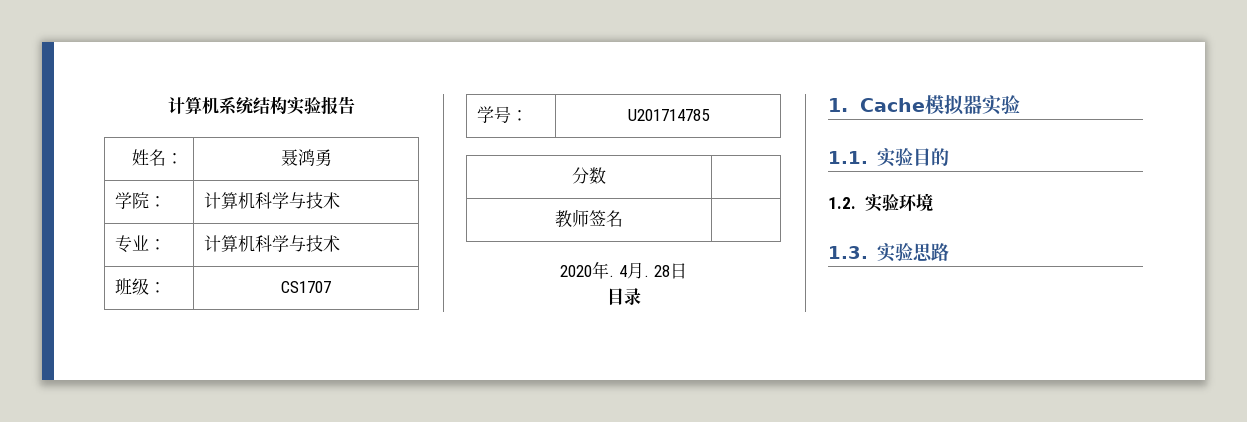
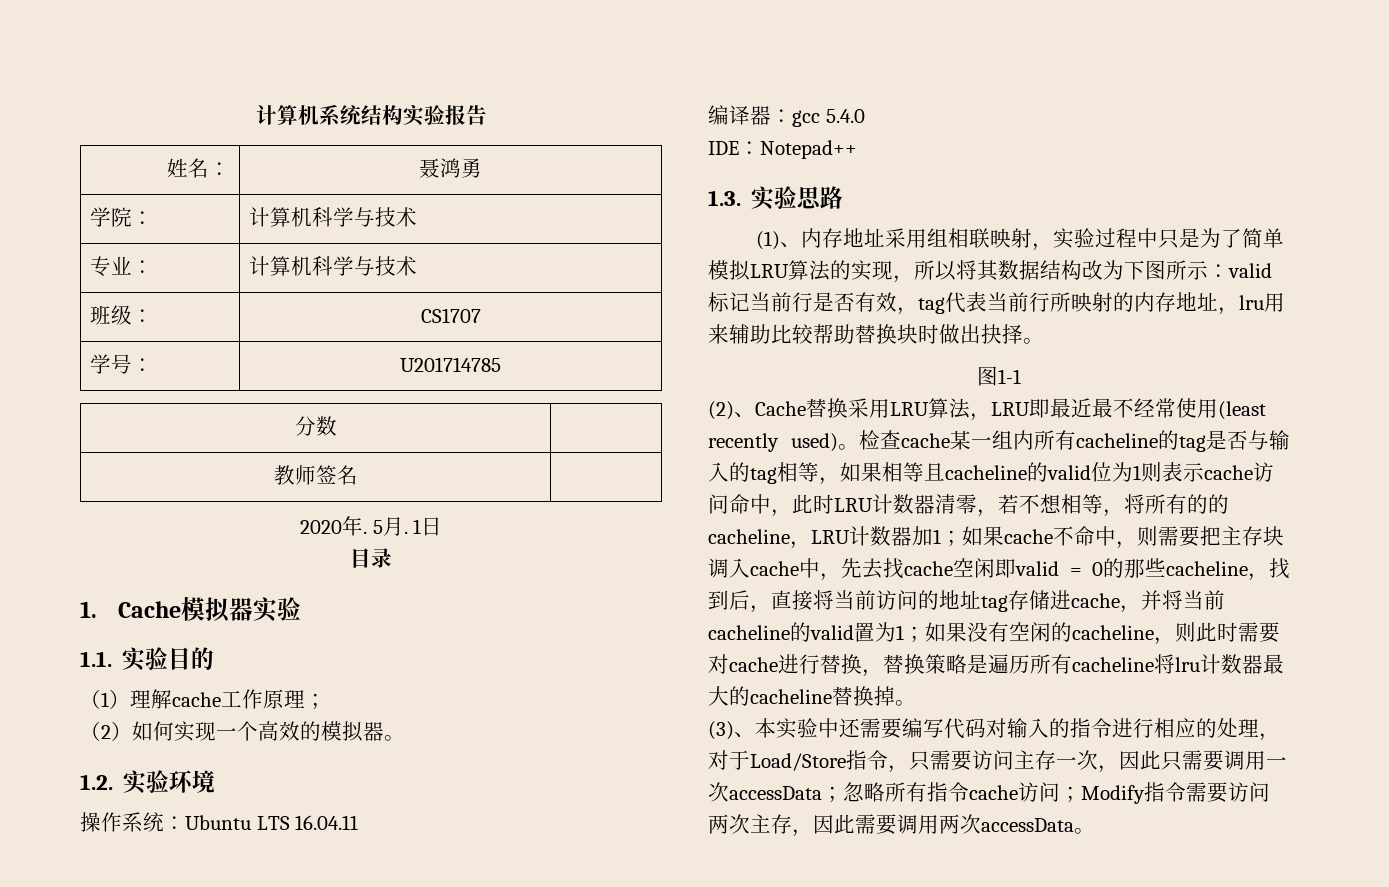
[619,262,670,279] 4月. 28 -> [372,517,422,536] 5月. 1
[828,193,933,212] [828,243,949,262] 1.2.实验环境 // 1.3.实验思路 -> [80,689,326,709] [80,721,405,742] [80,770,216,794] [80,812,359,832] [708,105,865,127] [708,140,857,159] [708,186,844,210] [755,228,1284,251] [708,260,1272,283] [708,292,1285,315] [708,324,1044,344] [977,366,1021,386] [708,398,1266,421] [708,430,1290,452] [708,462,1274,485] [708,494,1229,517] [708,526,1284,549] [708,558,1290,581] [708,590,1225,613] [708,622,1280,645] [708,654,1284,677] [708,686,916,706] [708,718,1280,741] [708,750,1287,773] [708,782,1270,804] [708,814,1095,837] （1）理解cache工作原理； // （2）如何实现一个高效的模拟器。 // 1.2.实验环境 // 操作系统：Ubuntu LTS 16.04.11 // 编译器：gcc 5.4.0 // IDE：Notepad++ // 1.3.实验思路 // (1)、内存地址采用组相联映射，实验过程中只是为了简单模拟LRU算法的实现，所以将其数据结构改为下图所示：valid标记当前行是否有效，tag代表当前行所映射的内存地址，lru用来辅助比较帮助替换块时做出抉择。 // 图1-1 // (2)、Cache替换采用LRU算法，LRU即最近最不经常使用(least recently used)。检查cache某一组内所有cacheline的tag是否与输入的tag相等，如果相等且cacheline的valid位为1则表示cache访问命中，此时LRU计数器清零，若不想相等，将所有的的cacheline，LRU计数器加1；如果cache不命中，则需要把主存块调入cache中，先去找cache空闲即valid = 0的那些cacheline，找到后，直接将当前访问的地址tag存储进cache，并将当前cacheline的valid置为1；如果没有空闲的cacheline，则此时需要对cache进行替换，替换策略是遍历所有cacheline将lru计数器最大的cacheline替换掉。 // (3)、本实验中还需要编写代码对输入的指令进行相应的处理，对于Load/Store指令，只需要访问主存一次，因此只需要调用一次accessData；忽略所有指令cache访问；Modify指令需要访问两次主存，因此需要调用两次accessData。

